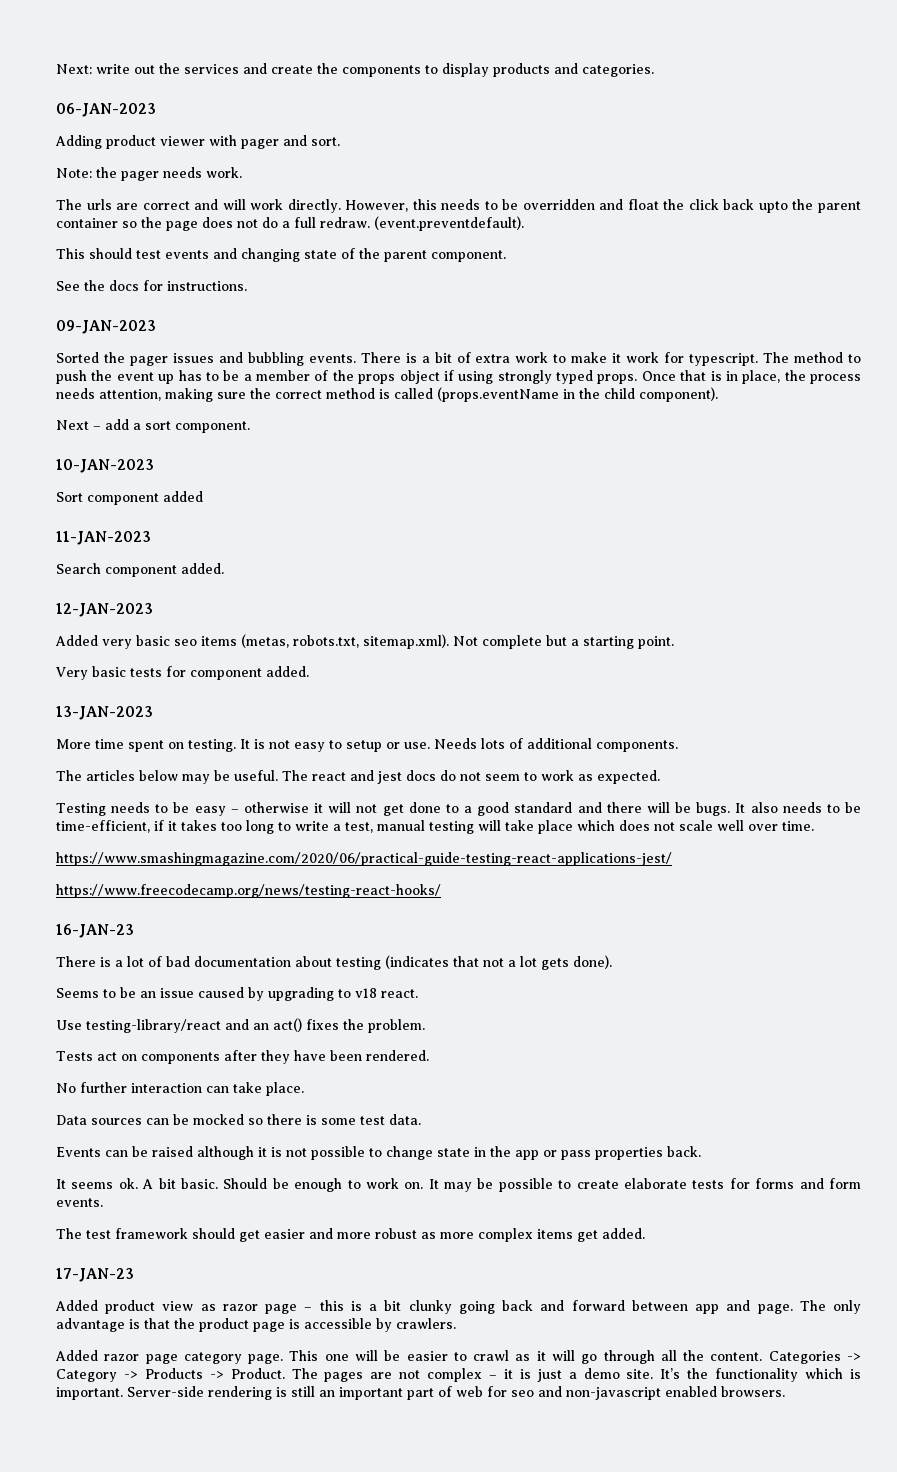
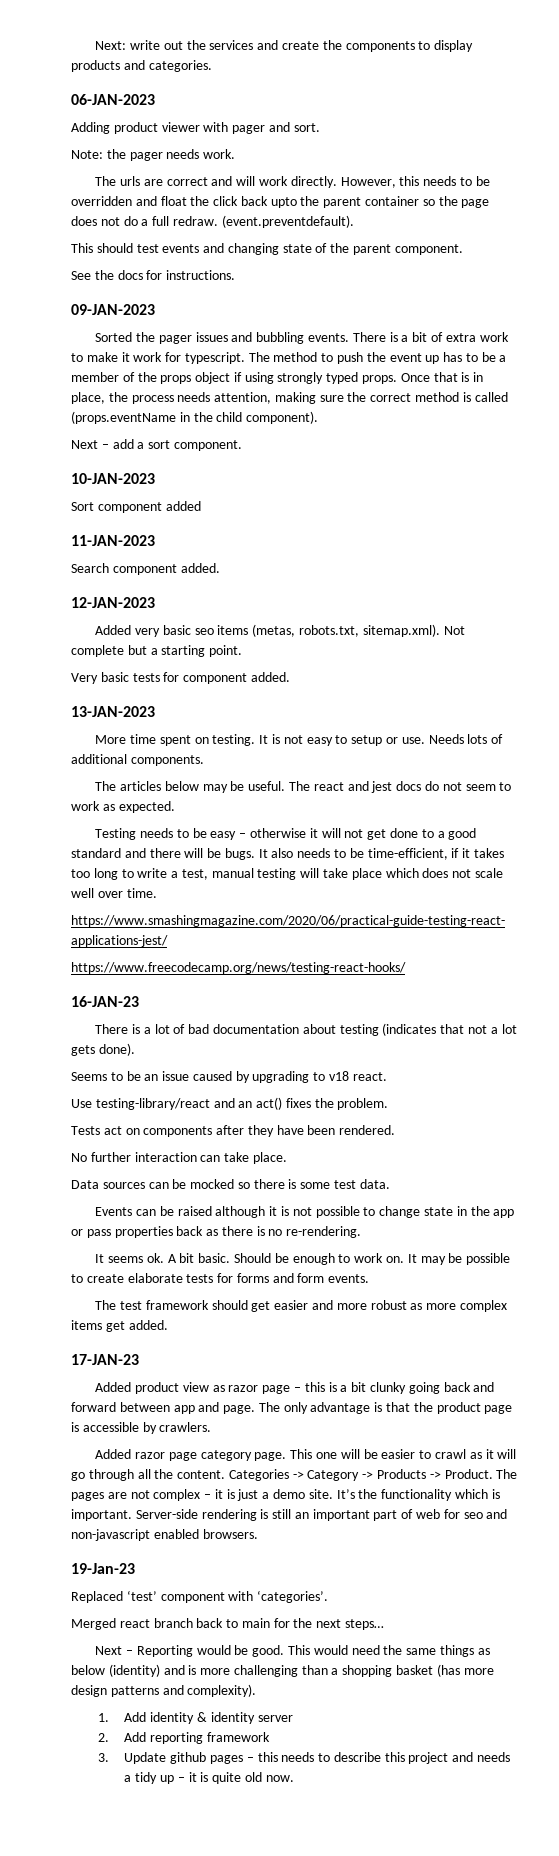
[667,1146,701,1157] back. -> [176,1226,362,1238] back as there is no re-rendering.
(785, 1391) none -> [71,1563,135,1574] [71,1590,329,1603] [71,1618,385,1630] [95,1645,490,1657] [71,1664,494,1677] [71,1684,257,1697] [97,1712,293,1724] [97,1732,270,1744] [97,1752,511,1764] [124,1772,294,1784] // 19-Jan-23 // Replaced ‘test’ component with ‘categories’. // Merged react branch back to main for the next steps… // Next – Reporting would be good. This would need the same things as below (identity) and is more challenging than a shopping basket (has more design patterns and complexity). // 1. Add identity & identity server // 2. Add reporting framework // 3. Update github pages – this needs to describe this project and needs a tidy up – it is quite old now.

